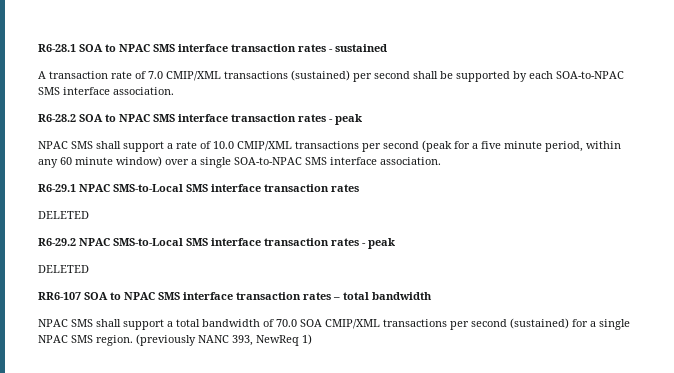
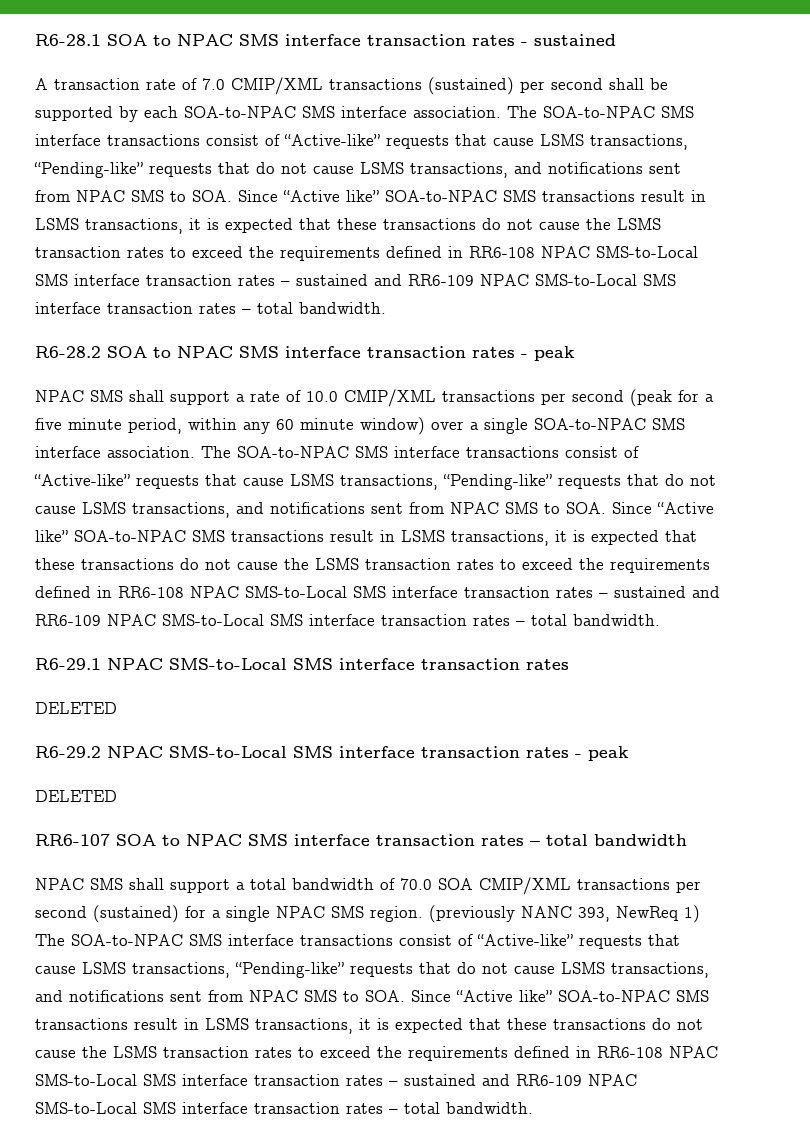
(174, 91) none -> [507,106,694,118] [35,134,688,150] [34,162,681,178] [35,190,706,202] [35,218,661,234] [35,246,698,261] [35,274,676,286] [35,302,386,314] The SOA-to-NPAC SMS interface transactions consist of “Active-like” requests that cause LSMS transactions, “Pending-like” requests that do not cause LSMS transactions, and notifications sent from NPAC SMS to SOA. Since “Active like” SOA-to-NPAC SMS transactions result in LSMS transactions, it is expected that these transactions do not cause the LSMS transaction rates to exceed the requirements defined in RR6-108 NPAC SMS-to-Local SMS interface transaction rates – sustained and RR6-109 NPAC SMS-to-Local SMS interface transaction rates – total bandwidth.
(441, 161) none -> [201,446,639,458] [34,474,716,490] [35,502,714,518] [35,530,697,546] [35,558,710,573] [35,586,720,598] [35,614,660,626] The SOA-to-NPAC SMS interface transactions consist of “Active-like” requests that cause LSMS transactions, “Pending-like” requests that do not cause LSMS transactions, and notifications sent from NPAC SMS to SOA. Since “Active like” SOA-to-NPAC SMS transactions result in LSMS transactions, it is expected that these transactions do not cause the LSMS transaction rates to exceed the requirements defined in RR6-108 NPAC SMS-to-Local SMS interface transaction rates – sustained and RR6-109 NPAC SMS-to-Local SMS interface transaction rates – total bandwidth.
(312, 339) none -> [35,934,680,949] [35,962,709,978] [35,990,709,1002] [35,1018,703,1034] [35,1046,718,1061] [35,1074,637,1086] [35,1102,533,1114] The SOA-to-NPAC SMS interface transactions consist of “Active-like” requests that cause LSMS transactions, “Pending-like” requests that do not cause LSMS transactions, and notifications sent from NPAC SMS to SOA. Since “Active like” SOA-to-NPAC SMS transactions result in LSMS transactions, it is expected that these transactions do not cause the LSMS transaction rates to exceed the requirements defined in RR6-108 NPAC SMS-to-Local SMS interface transaction rates – sustained and RR6-109 NPAC SMS-to-Local SMS interface transaction rates – total bandwidth.

